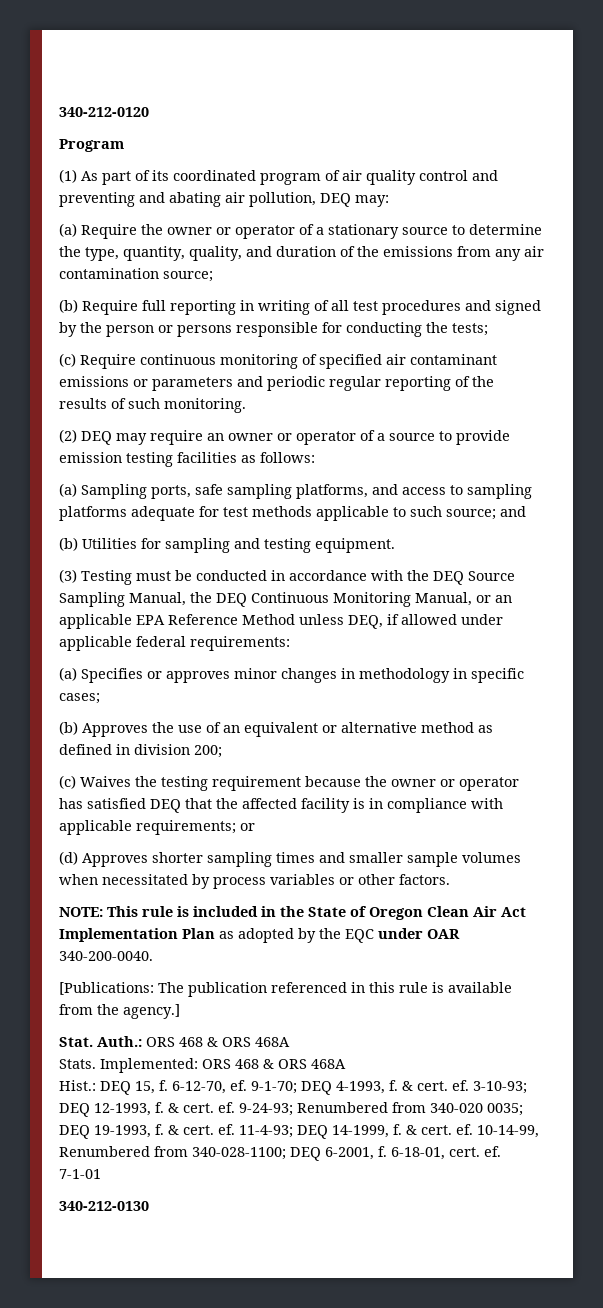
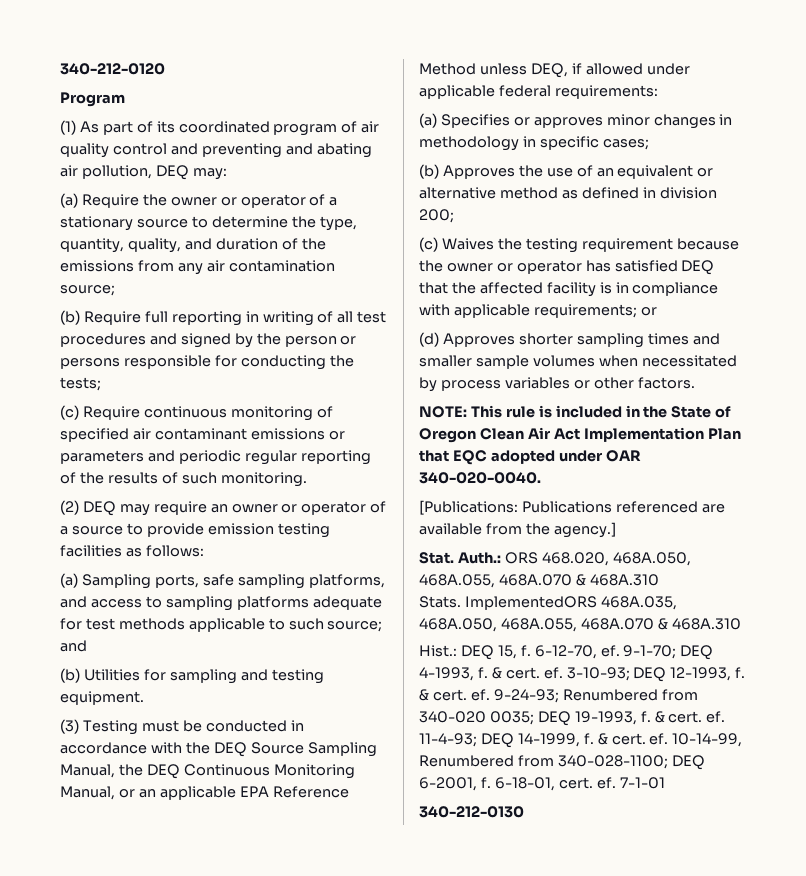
[219,928,374,943] as adopted by the EQC -> [419,450,555,465] that EQC adopted
[59,951,153,961] 340-200-0040. -> [419,472,541,484] 340-020-0040.
[158,982,444,997] The publication referenced in this rule is -> [521,501,725,513] Publications referenced are
[179,1037,290,1047] [59,1058,346,1073] 468 & ORS 468A // Stats. Implemented: ORS 468 & ORS 468A -> [541,552,691,566] [419,574,659,588] [419,596,677,610] [419,618,741,632] 468.020, 468A.050, 468A.055, 468A.070 & 468A.310 // Stats. ImplementedORS 468A.035, 468A.050, 468A.055, 468A.070 & 468A.310

